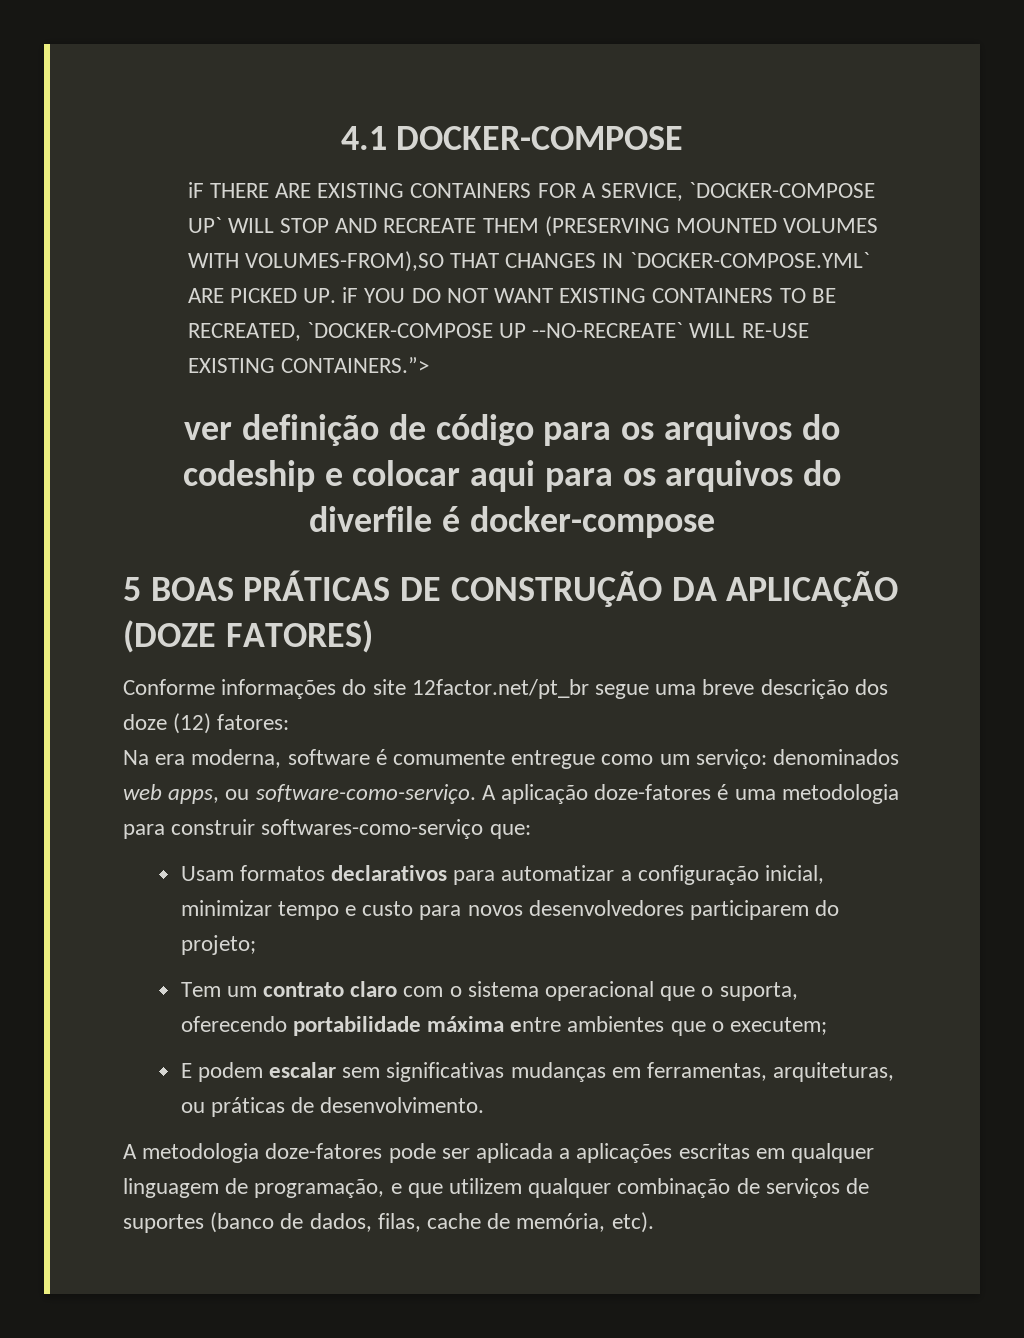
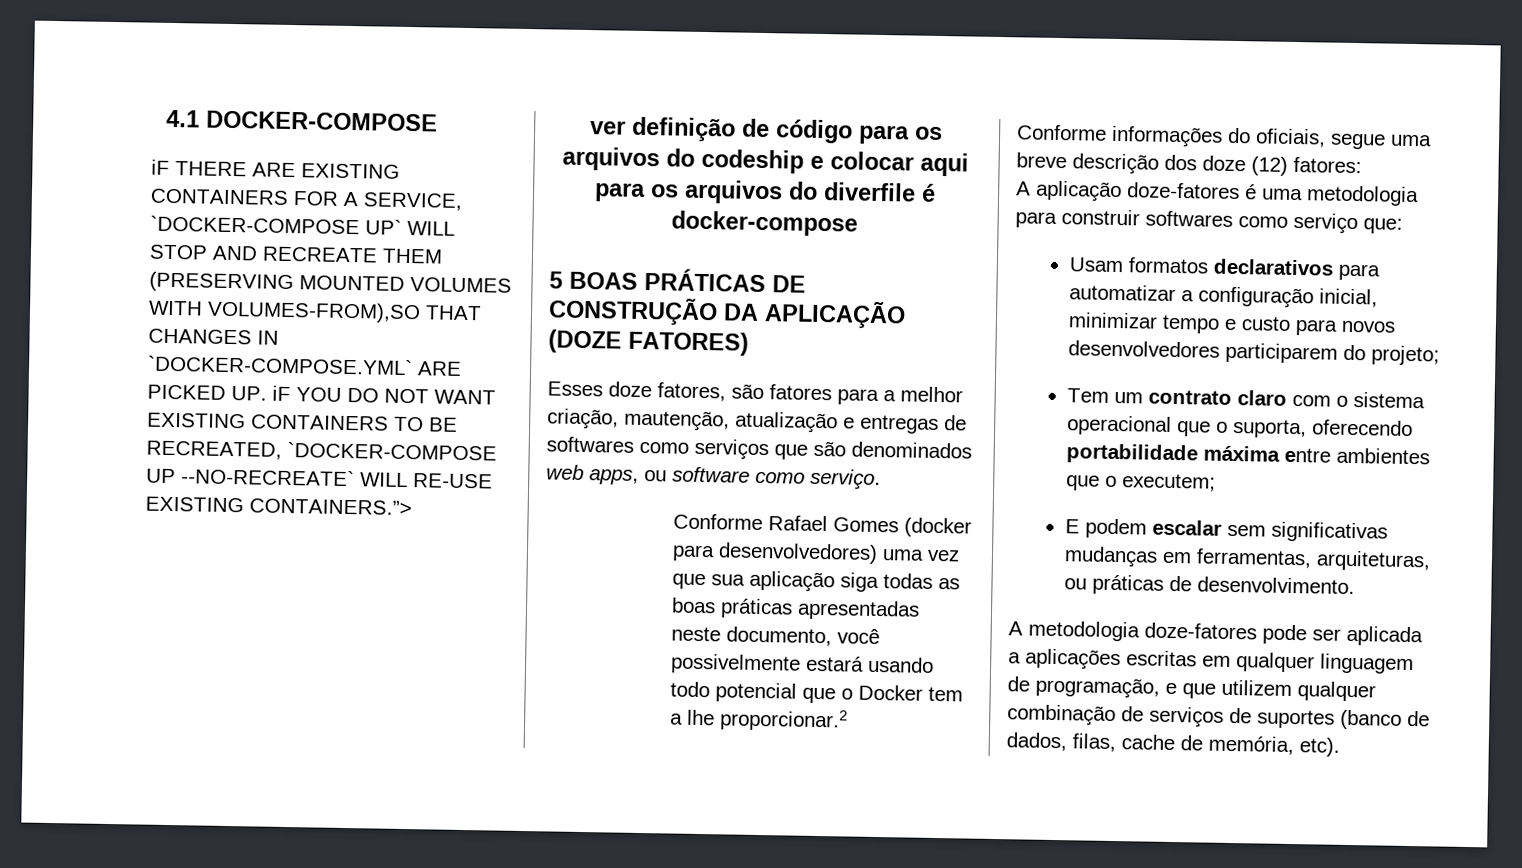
(373, 636) none -> [547,381,963,405] [547,408,967,434] [546,436,972,461] [546,464,881,491] [673,513,973,538] [672,542,961,564] [672,570,961,593] [671,597,921,621] [671,626,881,647] [670,653,935,675] [670,681,964,704] [670,708,849,732] // Esses doze fatores, são fatores para a melhor criação, mautenção, atualização e entregas de softwares como serviços que são denominados web apps, ou software como serviço. // Conforme Rafael Gomes (docker para desenvolvedores) uma vez que sua aplicação siga todas as boas práticas apresentadas neste documento, você possivelmente estará usando todo potencial que o Docker tem a lhe proporcionar.2
[372,679,589,699] site 12factor.net/pt_br -> [1255,128,1326,148] oficiais,
[123,749,900,769] [123,784,476,804] Na era moderna, software é comumente entregue como um serviço: denominados web apps, ou software-como-serviço. -> (1362, 165) none
[261,819,484,839] softwares-como-serviço -> [1145,210,1358,235] softwares como serviço

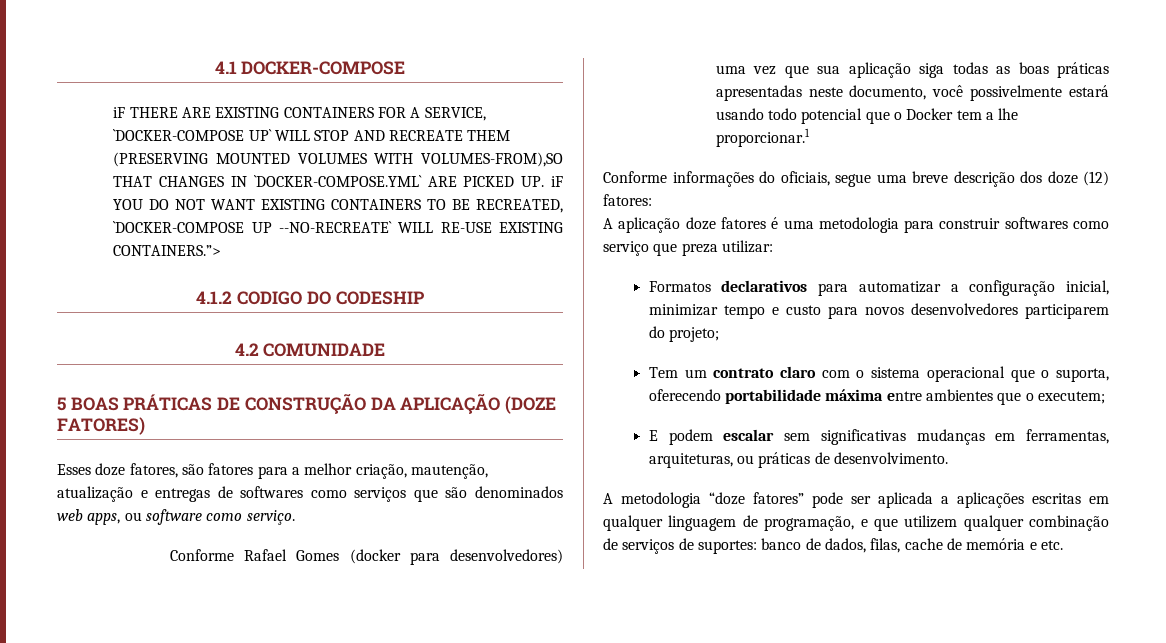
[590,116,943,145] [562,146,969,177] [594,179,936,205] [671,210,858,237] ver definição de código para os arquivos do codeship e colocar aqui para os arquivos do diverfile é docker-compose -> [196,291,424,305] [234,343,386,357] 4.1.2 CODIGO DO CODESHIP // 4.2 COMUNIDADE
[719,708,849,732] proporcionar.2 -> [715,128,810,147] proporcionar.1
[1127,182,1240,200] doze-fatores -> [685,217,766,230] doze fatores
[1363,218,1403,234] [1068,257,1209,274] que: // Usam formatos -> [653,240,773,256] [648,281,711,292] que preza utilizar: // Formatos
[1144,622,1257,640] doze-fatores -> [709,492,804,505] “doze fatores”
[1257,709,1402,730] suportes (banco -> [697,538,802,554] suportes: banco
[1208,735,1340,757] memória, etc). -> [966,538,1063,550] memória e etc.

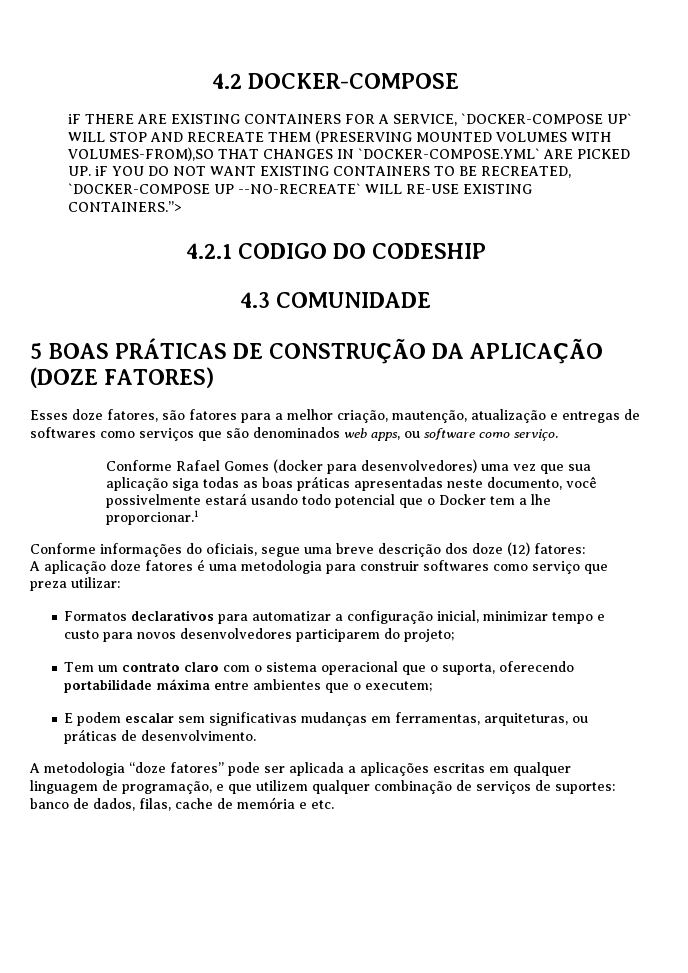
[214,61,237,74] 4.1 -> [212,73,242,89] 4.2
[196,291,233,304] 4.1.2 -> [185,243,232,259] 4.2.1
[234,343,259,356] 4.2 -> [240,292,270,308] 4.3

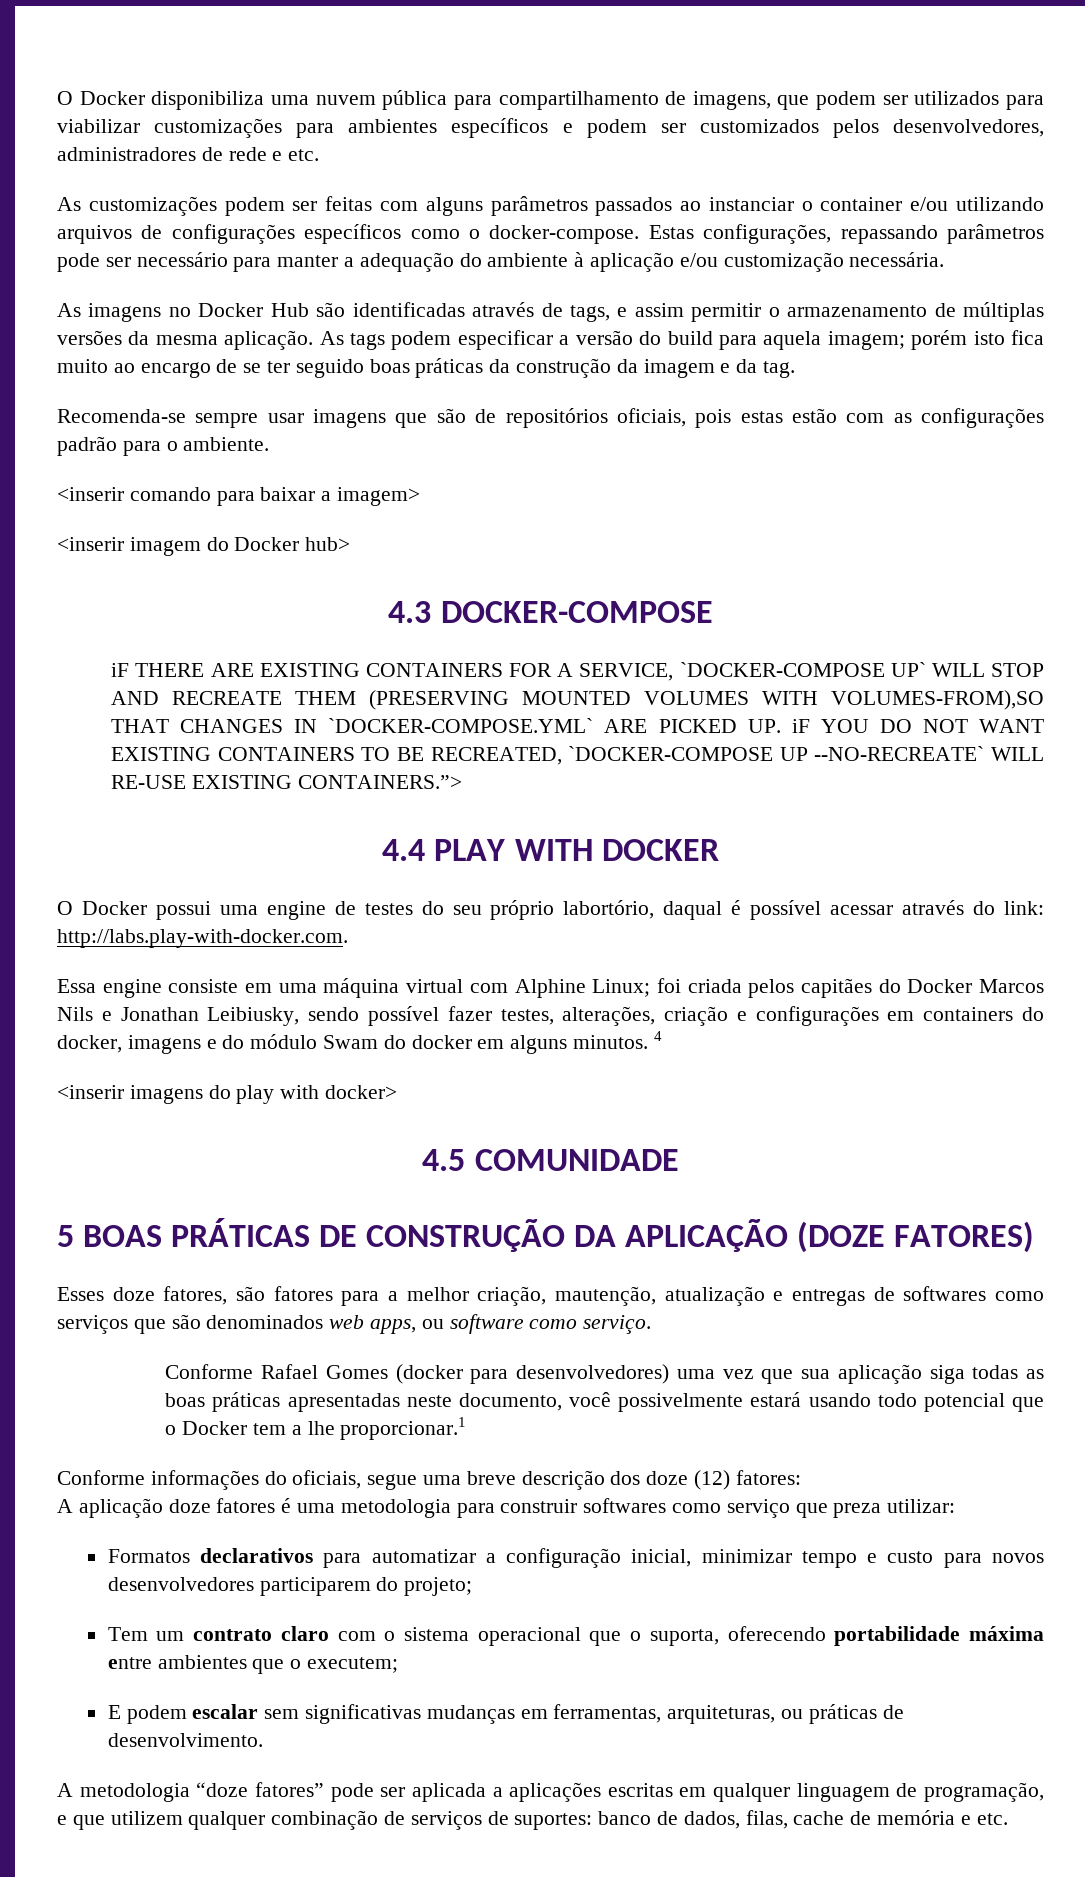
[212,73,242,89] 4.2 -> [57,90,1044,110] [57,118,1044,138] [57,147,320,161] [57,196,1045,216] [57,224,1044,244] [57,252,945,272] [57,302,1044,322] [57,330,1044,350] [57,358,796,378] [57,408,1044,428] [57,436,270,456] [57,487,421,506] [57,537,351,556] [388,601,432,623] O Docker disponibiliza uma nuvem pública para compartilhamento de imagens, que podem ser utilizados para viabilizar customizações para ambientes específicos e podem ser customizados pelos desenvolvedores, administradores de rede e etc. // As customizações podem ser feitas com alguns parâmetros passados ao instanciar o container e/ou utilizando arquivos de configurações específicos como o docker-compose. Estas configurações, repassando parâmetros pode ser necessário para manter a adequação do ambiente à aplicação e/ou customização necessária. // As imagens no Docker Hub são identificadas através de tags, e assim permitir o armazenamento de múltiplas versões da mesma aplicação. As tags podem especificar a versão do build para aquela imagem; porém isto fica muito ao encargo de se ter seguido boas práticas da construção da imagem e da tag. // Recomenda-se sempre usar imagens que são de repositórios oficiais, pois estas estão com as configurações padrão para o ambiente. // <inserir comando para baixar a imagem> // <inserir imagem do Docker hub> // 4.3
[185,243,486,259] [240,292,270,308] 4.2.1 CODIGO DO CODESHIP // 4.3 -> [382,839,719,861] [57,900,1045,920] [57,929,348,948] [57,978,1044,998] [57,1006,1045,1026] [57,1031,662,1054] [57,1085,398,1104] [422,1149,466,1171] 4.4 PLAY WITH DOCKER // O Docker possui uma engine de testes do seu próprio labortório, daqual é possível acessar através do link: http://labs.play-with-docker.com. // Essa engine consiste em uma máquina virtual com Alphine Linux; foi criada pelos capitães do Docker Marcos Nils e Jonathan Leibiusky, sendo possível fazer testes, alterações, criação e configurações em containers do docker, imagens e do módulo Swam do docker em alguns minutos. 4 // <inserir imagens do play with docker> // 4.5

